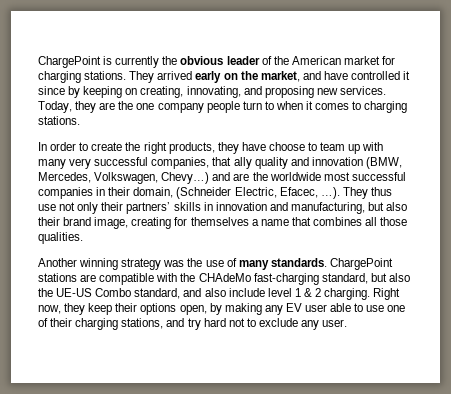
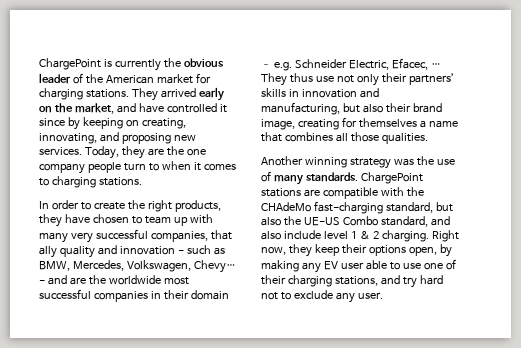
[268,142,305,151] choose -> [92,214,129,224] chosen
[365,157,402,169] [38,172,210,184] (BMW, Mercedes, Volkswagen, Chevy…) -> [177,245,225,255] [39,260,236,273] [39,280,45,284] - such as BMW, Mercedes, Volkswagen, Chevy… -
[133,187,232,199] domain, (Schneider -> [190,290,229,300] [261,59,347,71] domain – e.g. Schneider
[320,187,340,199] …). -> [430,63,441,68] …

